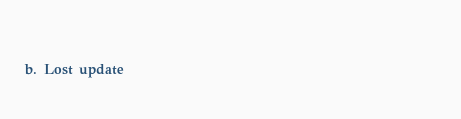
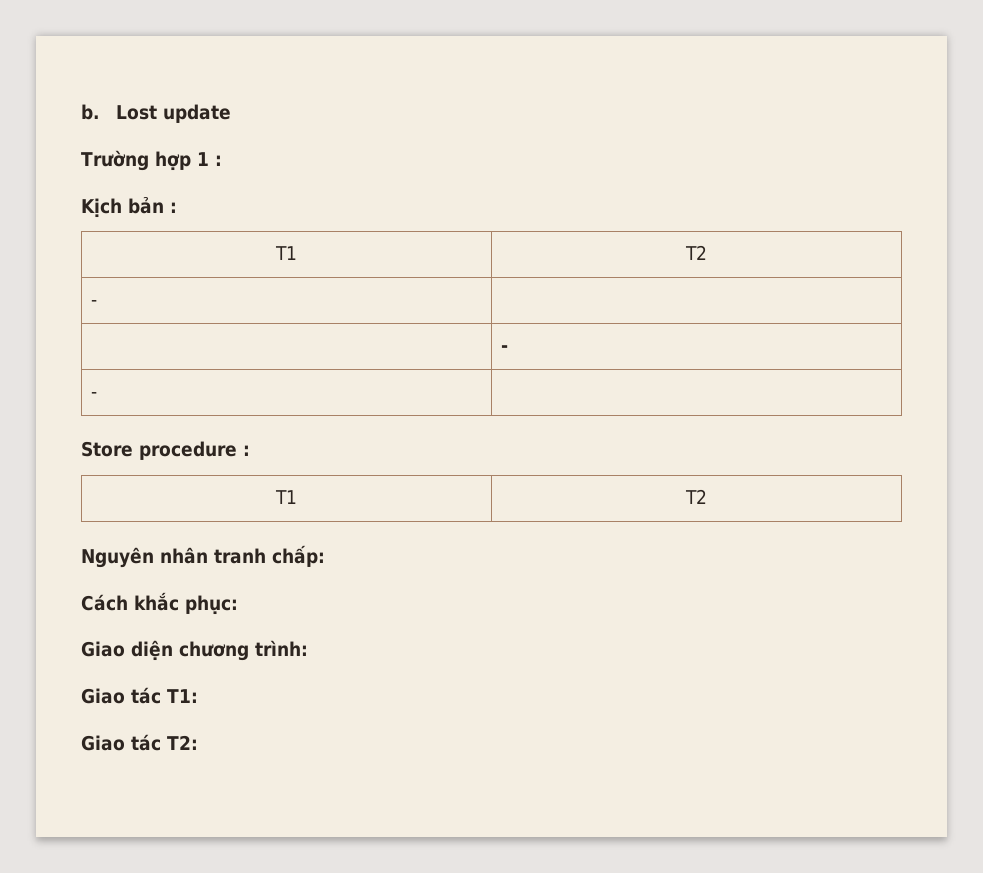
(125, 71) none -> [81,150,222,171] [81,196,177,218] [275,246,297,260] [685,245,707,260] [91,300,98,306] [501,345,509,352] [91,392,98,398] [81,441,250,460] [275,490,297,504] [685,489,707,504] [81,545,325,568] [81,592,238,615] [81,640,308,661] [81,687,198,704] [81,734,198,751] // Trường hợp 1 : // Kịch bản : // T1 | T2 // - | // | - // - | // Store procedure : // T1 | T2 // Nguyên nhân tranh chấp: // Cách khắc phục: // Giao diện chương trình: // Giao tác T1: // Giao tác T2:

